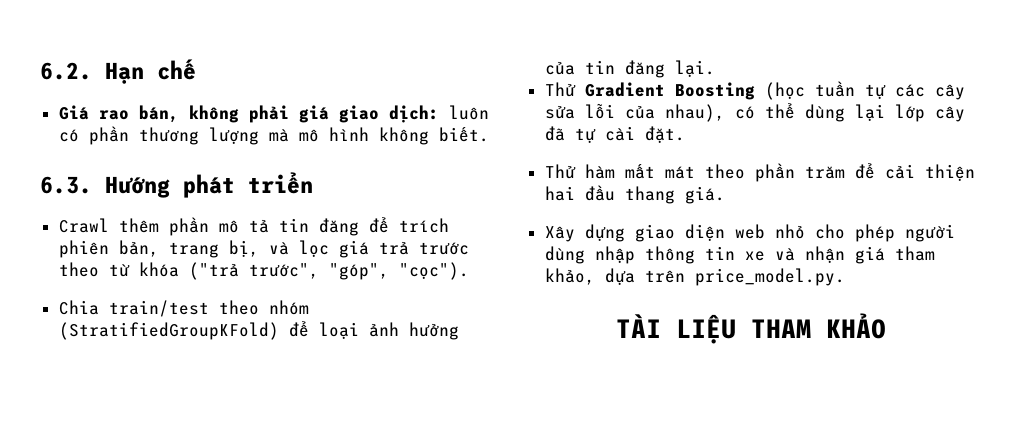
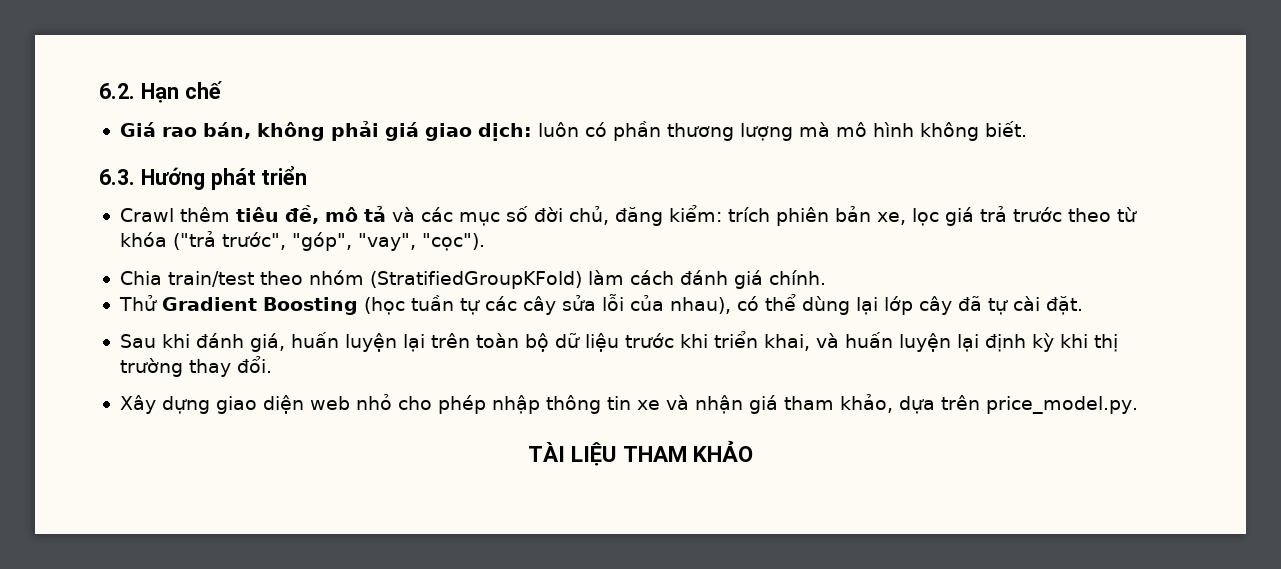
[168,217,449,236] [58,240,289,258] phần mô tả tin đăng để trích phiên bản, trang bị, và -> [235,205,906,226] tiêu đề, mô tả và các mục số đời chủ, đăng kiểm: trích phiên bản xe,
(389, 271) none -> [357,233,416,251] "vay",
[288,321,459,340] [544,60,715,78] để loại ảnh hưởng của tin đăng lại. -> [587,270,826,289] làm cách đánh giá chính.
[544,163,975,182] [544,185,725,204] Thử hàm mất mát theo phần trăm để cải thiện hai đầu thang giá. -> [119,331,1118,352] [119,356,272,377] Sau khi đánh giá, huấn luyện lại trên toàn bộ dữ liệu trước khi triển khai, và huấn luyện lại định kỳ khi thị trường thay đổi.
[904,224,955,242] [544,246,585,264] người dùng -> (486, 404) none

